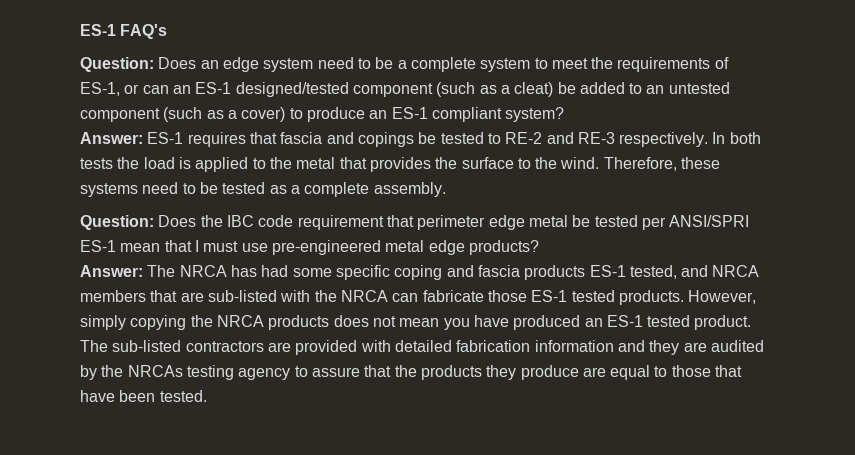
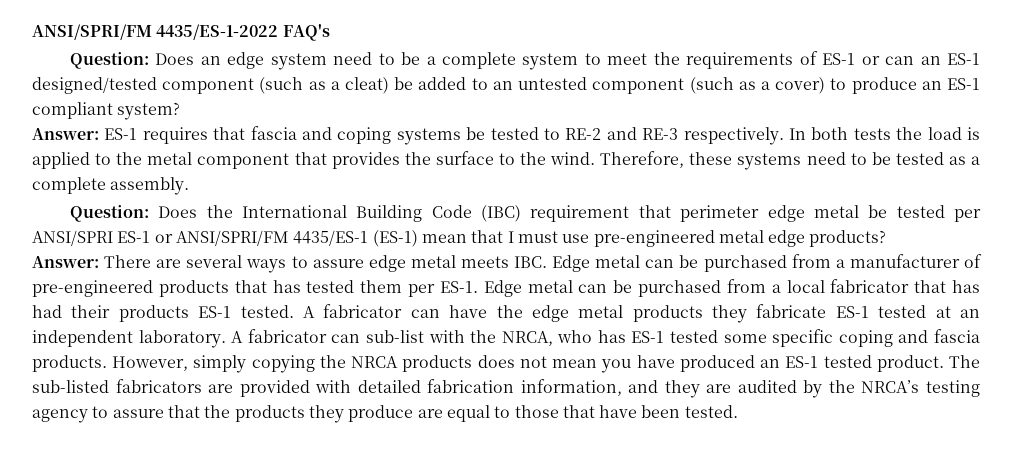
[80,24,116,36] ES-1 -> [32,24,279,40] ANSI/SPRI/FM 4435/ES-1-2022
[80,82,120,96] ES-1, -> [822,53,856,65] ES-1
[357,132,414,147] copings -> [337,127,461,145] coping systems
(336, 163) none -> [197,153,290,169] component
[226,215,294,227] IBC code -> [241,205,522,222] International Building Code (IBC)
(116, 246) none -> [154,230,418,247] or ANSI/SPRI/FM 4435/ES-1 (ES-1)
[147,265,289,277] The NRCA has had -> [104,254,982,273] [32,279,981,297] [32,304,981,323] [32,329,719,348] There are several ways to assure edge metal meets IBC. Edge metal can be purchased from a manufacturer of pre-engineered products that has tested them per ES-1. Edge metal can be purchased from a local fabricator that has had their products ES-1 tested. A fabricator can have the edge metal products they fabricate ES-1 tested at an independent laboratory. A fabricator can sub-list with the NRCA, who has ES-1 tested
[524,265,760,280] [80,290,615,302] products ES-1 tested, and NRCA members that are sub-listed with the NRCA can fabricate those ES-1 tested -> (981, 336) none
[185,341,264,352] contractors -> [115,379,202,393] fabricators
[534,340,614,352] information -> [520,379,622,396] information,
[127,365,183,377] NRCAs -> [861,380,920,393] NRCA’s

